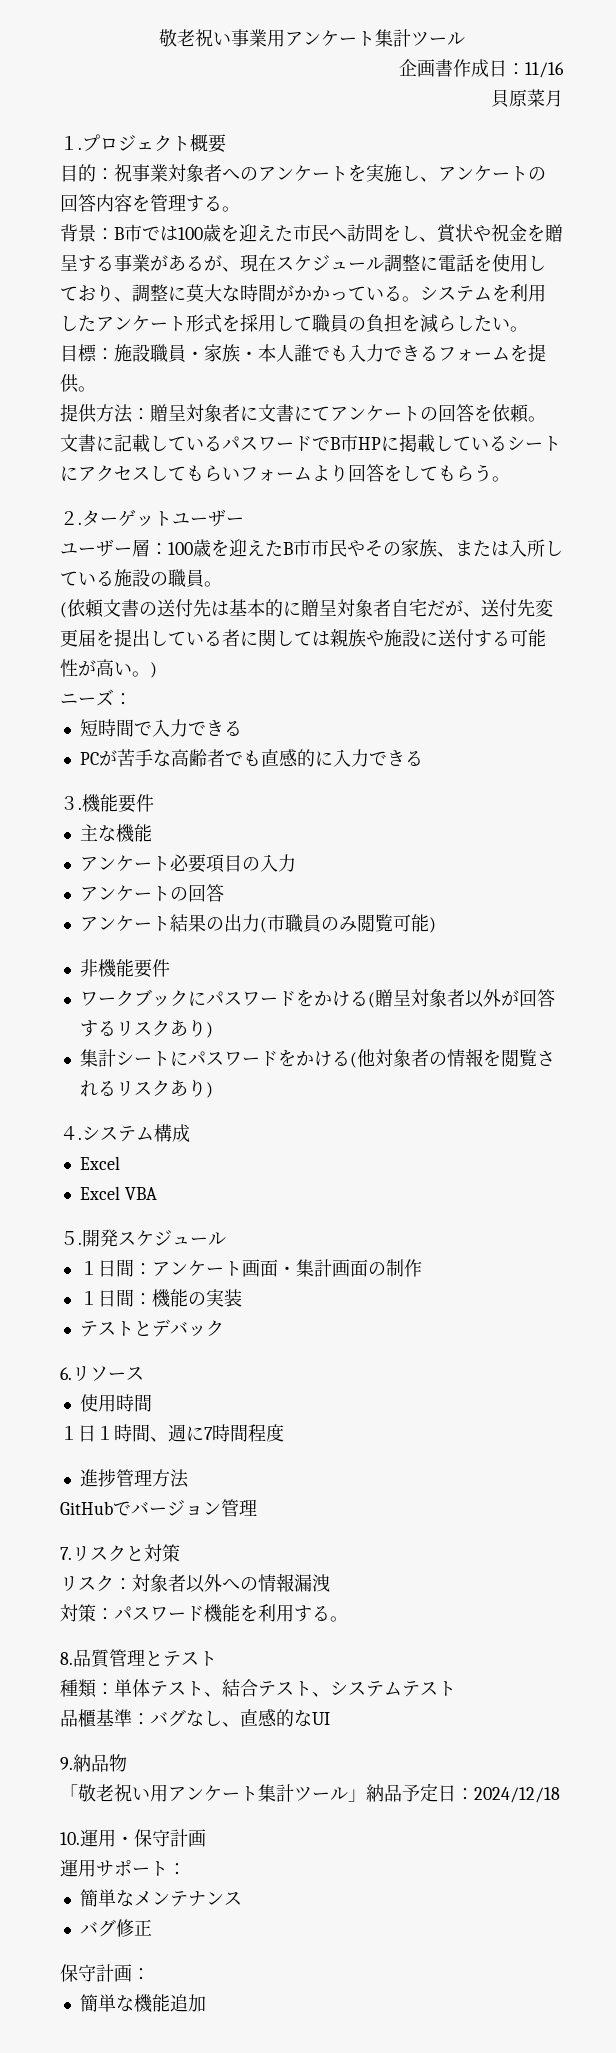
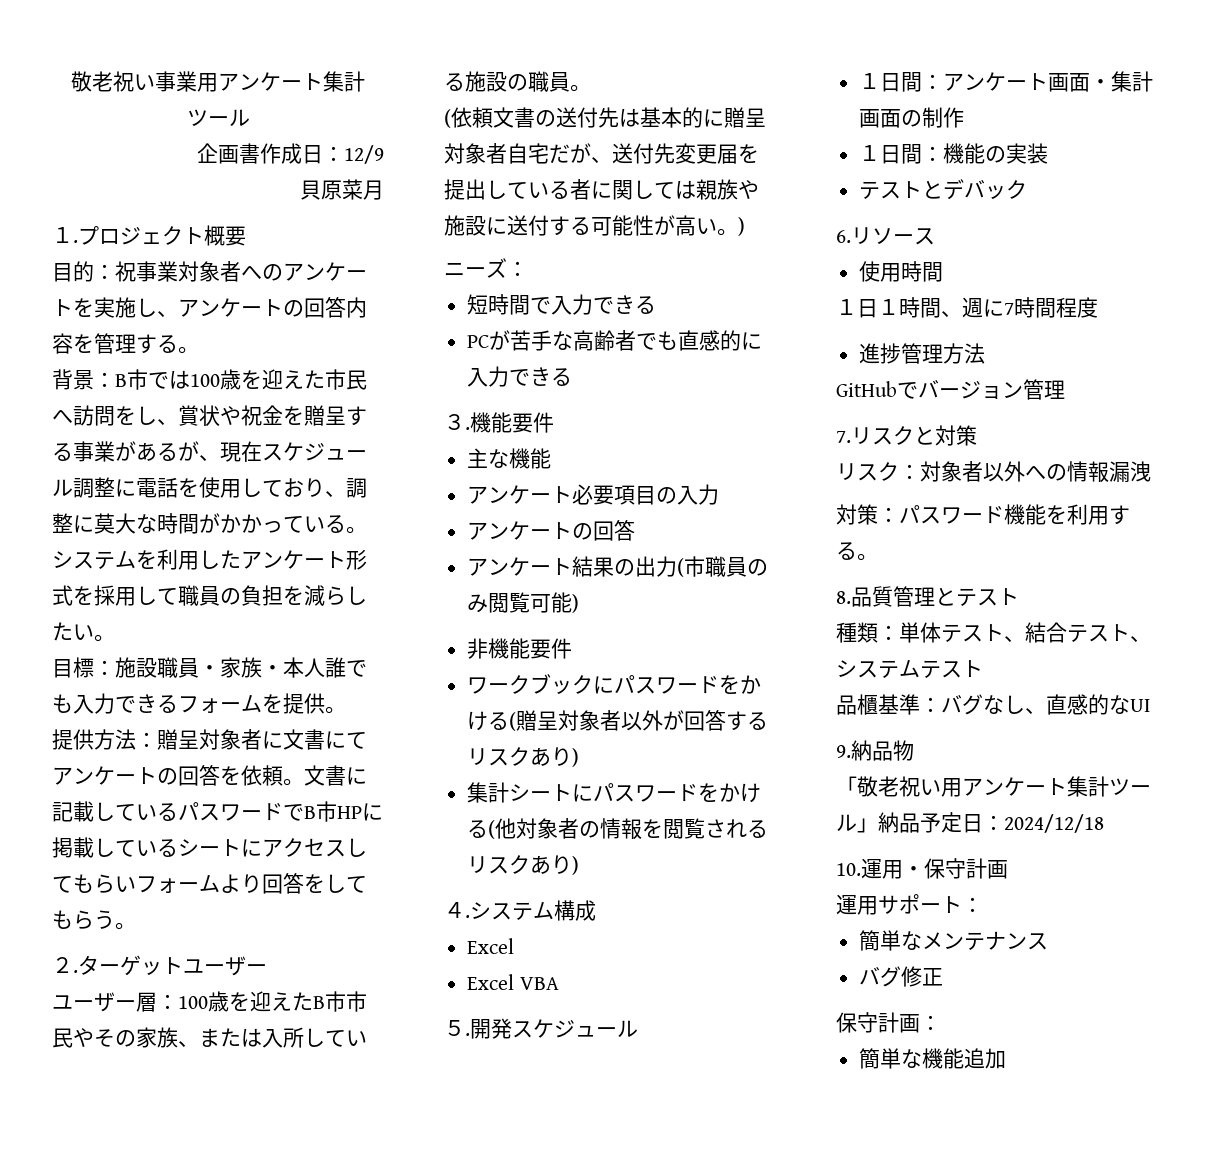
[525,62,564,78] 11/16 -> [344,145,384,164] 12/9

